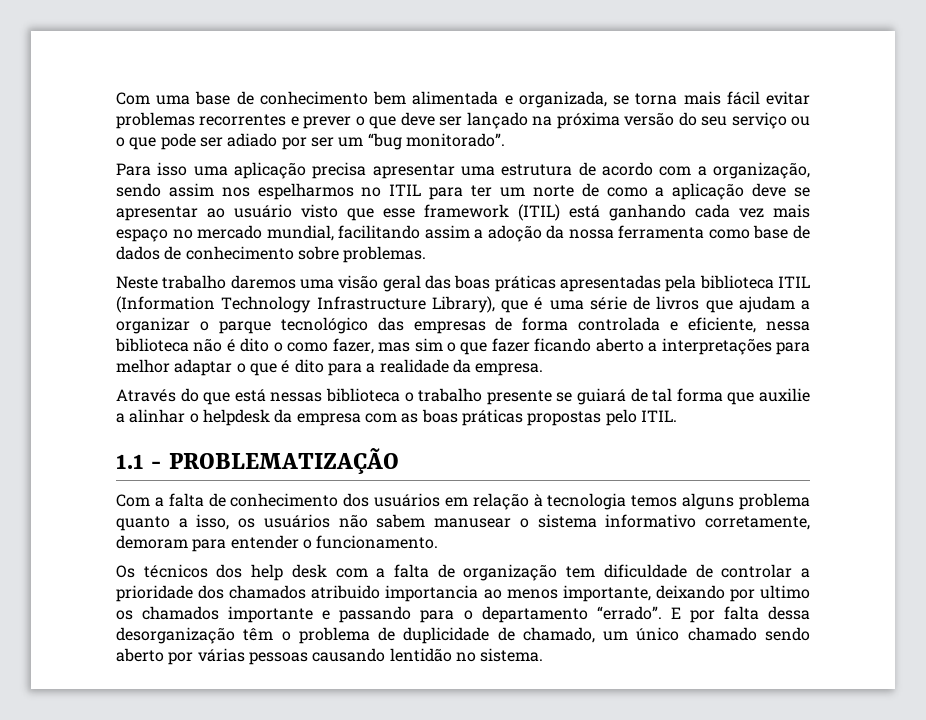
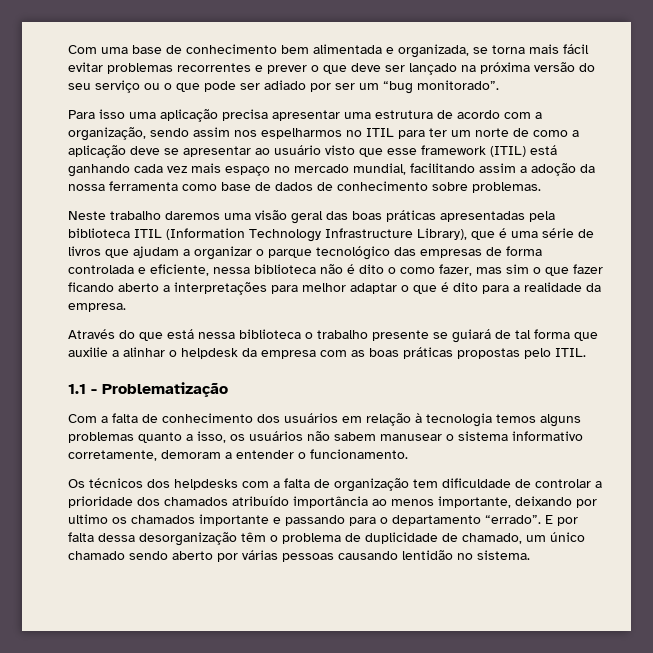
[270,392,323,402] nessas -> [198,332,235,339] nessa
[168,448,399,474] PROBLEMATIZAÇÃO -> [102,382,228,397] Problematização
[739,493,810,510] problema -> [68,432,134,443] problemas
[192,539,227,552] para -> [225,452,232,459] a
[251,564,327,581] help desk -> [174,479,238,490] helpdesks
[311,585,479,602] atribuido importancia -> [232,496,368,508] atribuído importância

